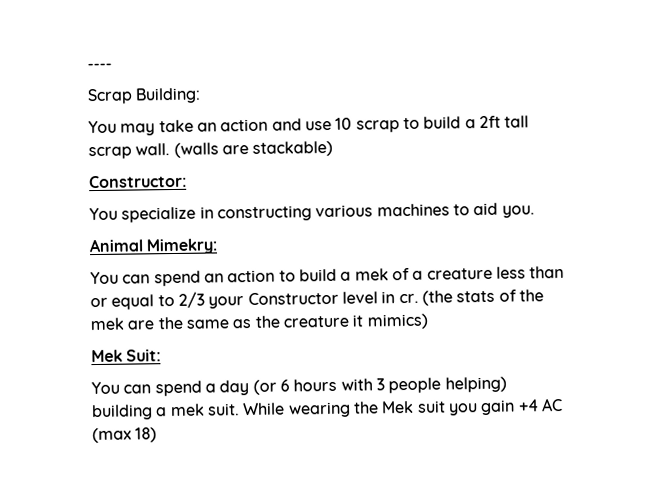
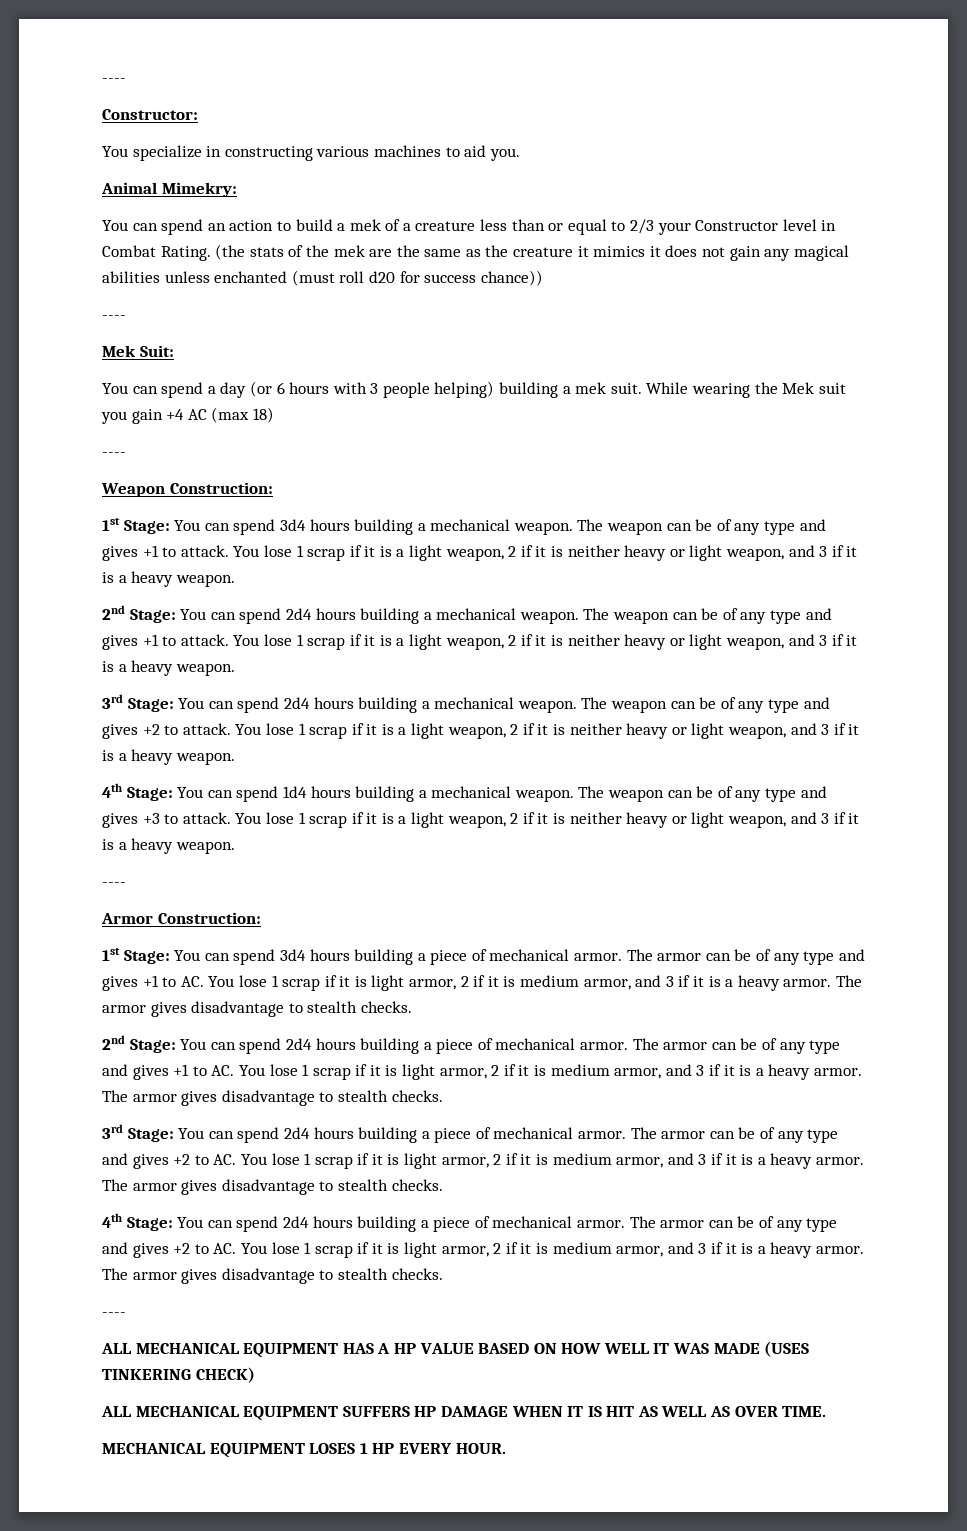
[87,62,112,70] [87,87,202,105] [88,115,530,136] [88,140,334,160] ---- // Scrap Building: // You may take an action and use 10 scrap to build a 2ft tall scrap wall. (walls are stackable) -> [102,78,126,83] ----
[398,293,419,304] cr. -> [102,245,211,261] Combat Rating.
[366,313,429,330] mimics) -> [593,245,849,261] [102,270,543,286] [102,315,126,320] mimics it does not gain any magical abilities unless enchanted (must roll d20 for success chance)) // ----
(158, 435) none -> [102,452,126,457] [101,482,273,497] [102,518,826,535] [102,545,858,561] [102,571,235,587] [102,605,832,624] [102,634,858,650] [102,660,235,676] [102,694,830,713] [102,723,860,739] [102,749,235,765] [102,783,827,802] [102,812,860,828] [102,838,235,854] [102,882,126,887] [101,912,261,924] [102,948,865,965] [102,975,862,991] [102,1001,412,1017] [102,1035,841,1054] [102,1064,862,1080] [102,1090,443,1106] [102,1124,839,1143] [102,1153,864,1169] [102,1179,443,1195] [102,1213,838,1232] [102,1242,864,1258] [102,1268,443,1284] [102,1312,126,1317] [101,1341,810,1358] [102,1367,255,1383] [101,1406,827,1421] [102,1443,506,1458] // ---- // Weapon Construction: // 1st Stage: You can spend 3d4 hours building a mechanical weapon. The weapon can be of any type and gives +1 to attack. You lose 1 scrap if it is a light weapon, 2 if it is neither heavy or light weapon, and 3 if it is a heavy weapon. // 2nd Stage: You can spend 2d4 hours building a mechanical weapon. The weapon can be of any type and gives +1 to attack. You lose 1 scrap if it is a light weapon, 2 if it is neither heavy or light weapon, and 3 if it is a heavy weapon. // 3rd Stage: You can spend 2d4 hours building a mechanical weapon. The weapon can be of any type and gives +2 to attack. You lose 1 scrap if it is a light weapon, 2 if it is neither heavy or light weapon, and 3 if it is a heavy weapon. // 4th Stage: You can spend 1d4 hours building a mechanical weapon. The weapon can be of any type and gives +3 to attack. You lose 1 scrap if it is a light weapon, 2 if it is neither heavy or light weapon, and 3 if it is a heavy weapon. // ---- // Armor Construction: // 1st Stage: You can spend 3d4 hours building a piece of mechanical armor. The armor can be of any type and gives +1 to AC. You lose 1 scrap if it is light armor, 2 if it is medium armor, and 3 if it is a heavy armor. The armor gives disadvantage to stealth checks. // 2nd Stage: You can spend 2d4 hours building a piece of mechanical armor. The armor can be of any type and gives +1 to AC. You lose 1 scrap if it is light armor, 2 if it is medium armor, and 3 if it is a heavy armor. The armor gives disadvantage to stealth checks. // 3rd Stage: You can spend 2d4 hours building a piece of mechanical armor. The armor can be of any type and gives +2 to AC. You lose 1 scrap if it is light armor, 2 if it is medium armor, and 3 if it is a heavy armor. The armor gives disadvantage to stealth checks. // 4th Stage: You can spend 2d4 hours building a piece of mechanical armor. The armor can be of any type and gives +2 to AC. You lose 1 scrap if it is light armor, 2 if it is medium armor, and 3 if it is a heavy armor. The armor gives disadvantage to stealth checks. // ---- // ALL MECHANICAL EQUIPMENT HAS A HP VALUE BASED ON HOW WELL IT WAS MADE (USES TINKERING CHECK) // ALL MECHANICAL EQUIPMENT SUFFERS HP DAMAGE WHEN IT IS HIT AS WELL AS OVER TIME. // MECHANICAL EQUIPMENT LOSES 1 HP EVERY HOUR.

